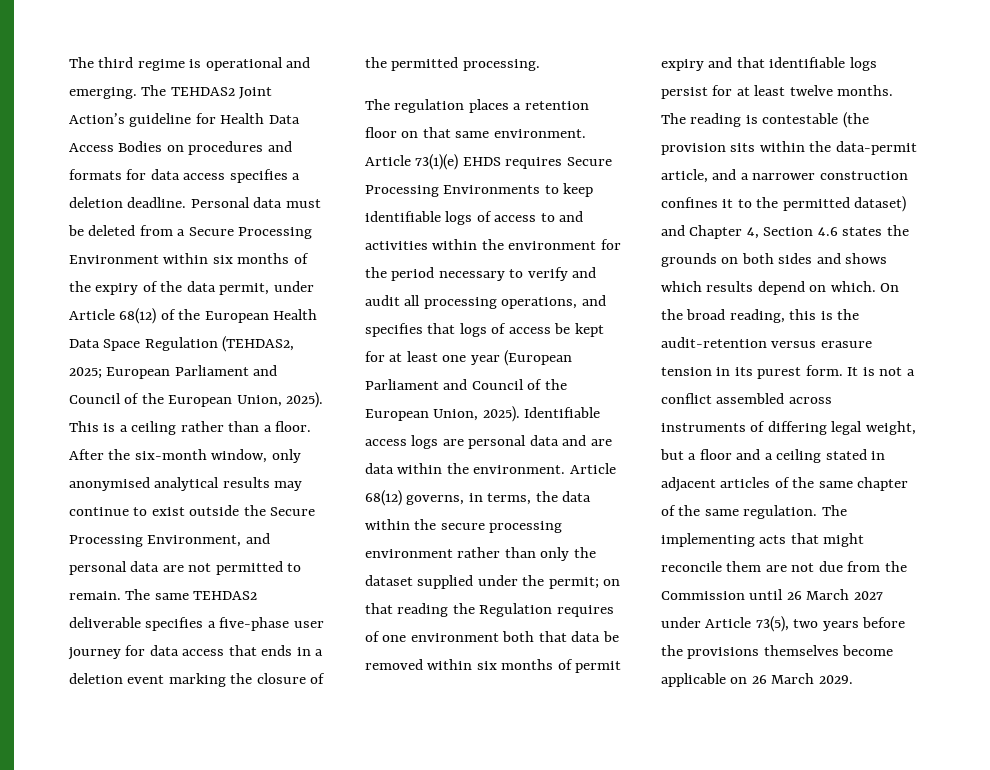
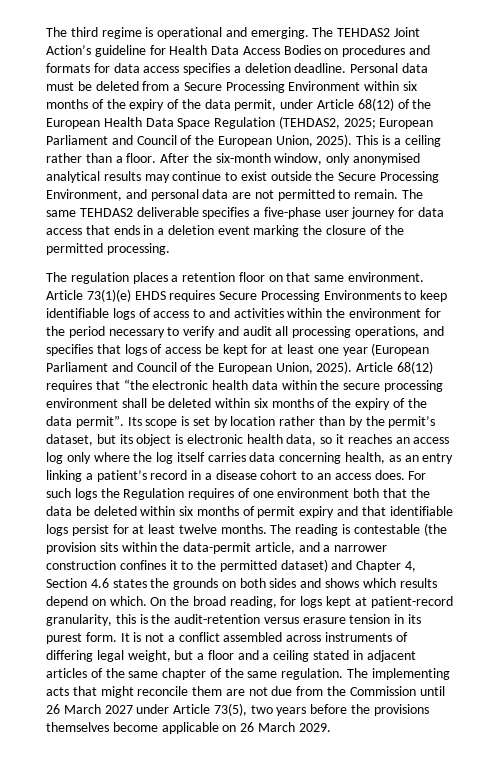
[524,407,601,418] [365,435,612,449] [365,463,616,474] [365,490,558,506] Identifiable access logs are personal data and are data within the environment. Article 68(12) governs, in terms, the -> [356,361,434,374] [46,379,249,392] Article 68(12) requires that “the electronic health
[457,547,596,561] [365,575,621,589] [365,603,449,617] rather than only the dataset supplied under the permit; on that reading -> [121,398,427,410] [46,415,436,428] [46,434,450,446] [46,452,454,464] [46,470,427,482] [46,488,97,500] shall be deleted within six months of the expiry of the data permit”. Its scope is set by location rather than by the permit’s dataset, but its object is electronic health data, so it reaches an access log only where the log itself carries data concerning health, as an entry linking a patient’s record in a disease cohort to an access does. For such logs
(567, 636) none -> [410,488,430,498] the
[365,659,423,670] removed -> [93,506,137,516] deleted
(785, 316) none -> [280,596,453,608] [46,614,112,626] for logs kept at patient-record granularity,

